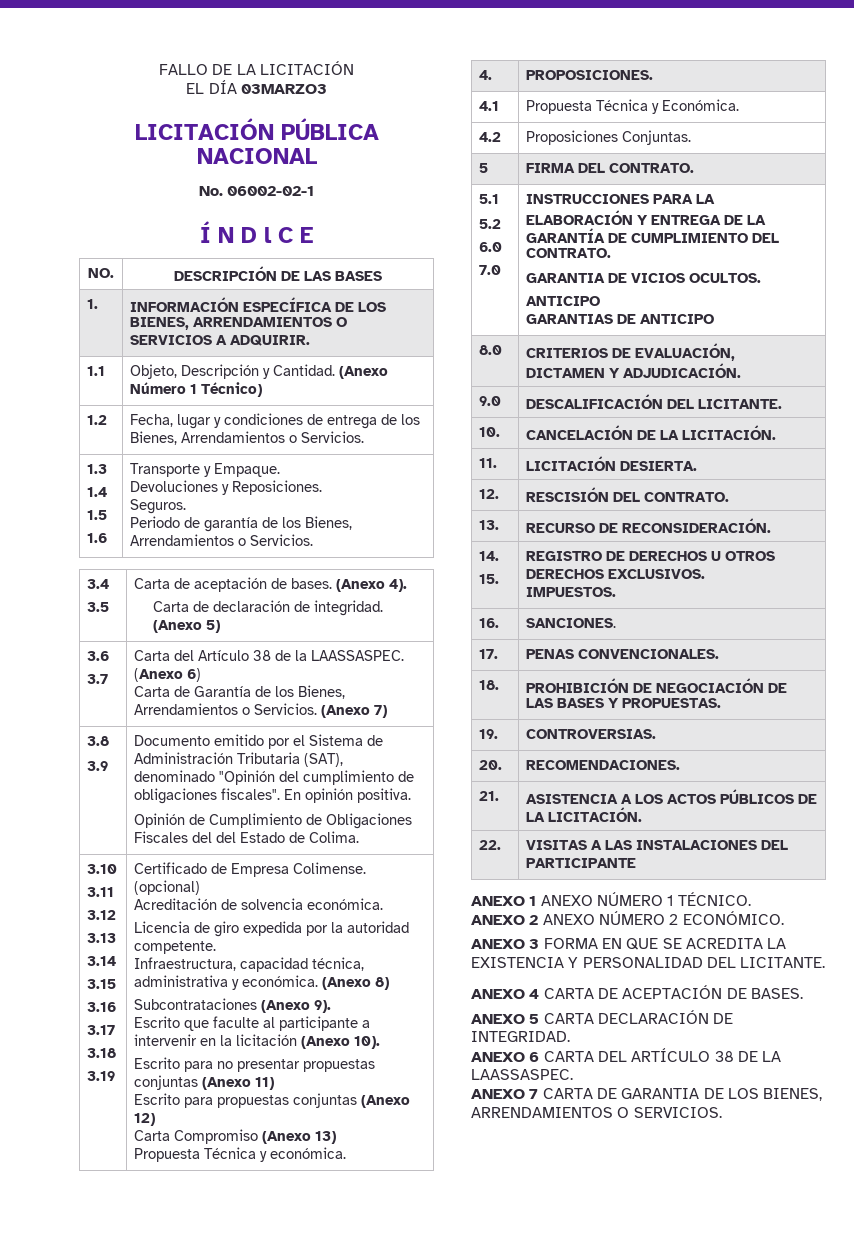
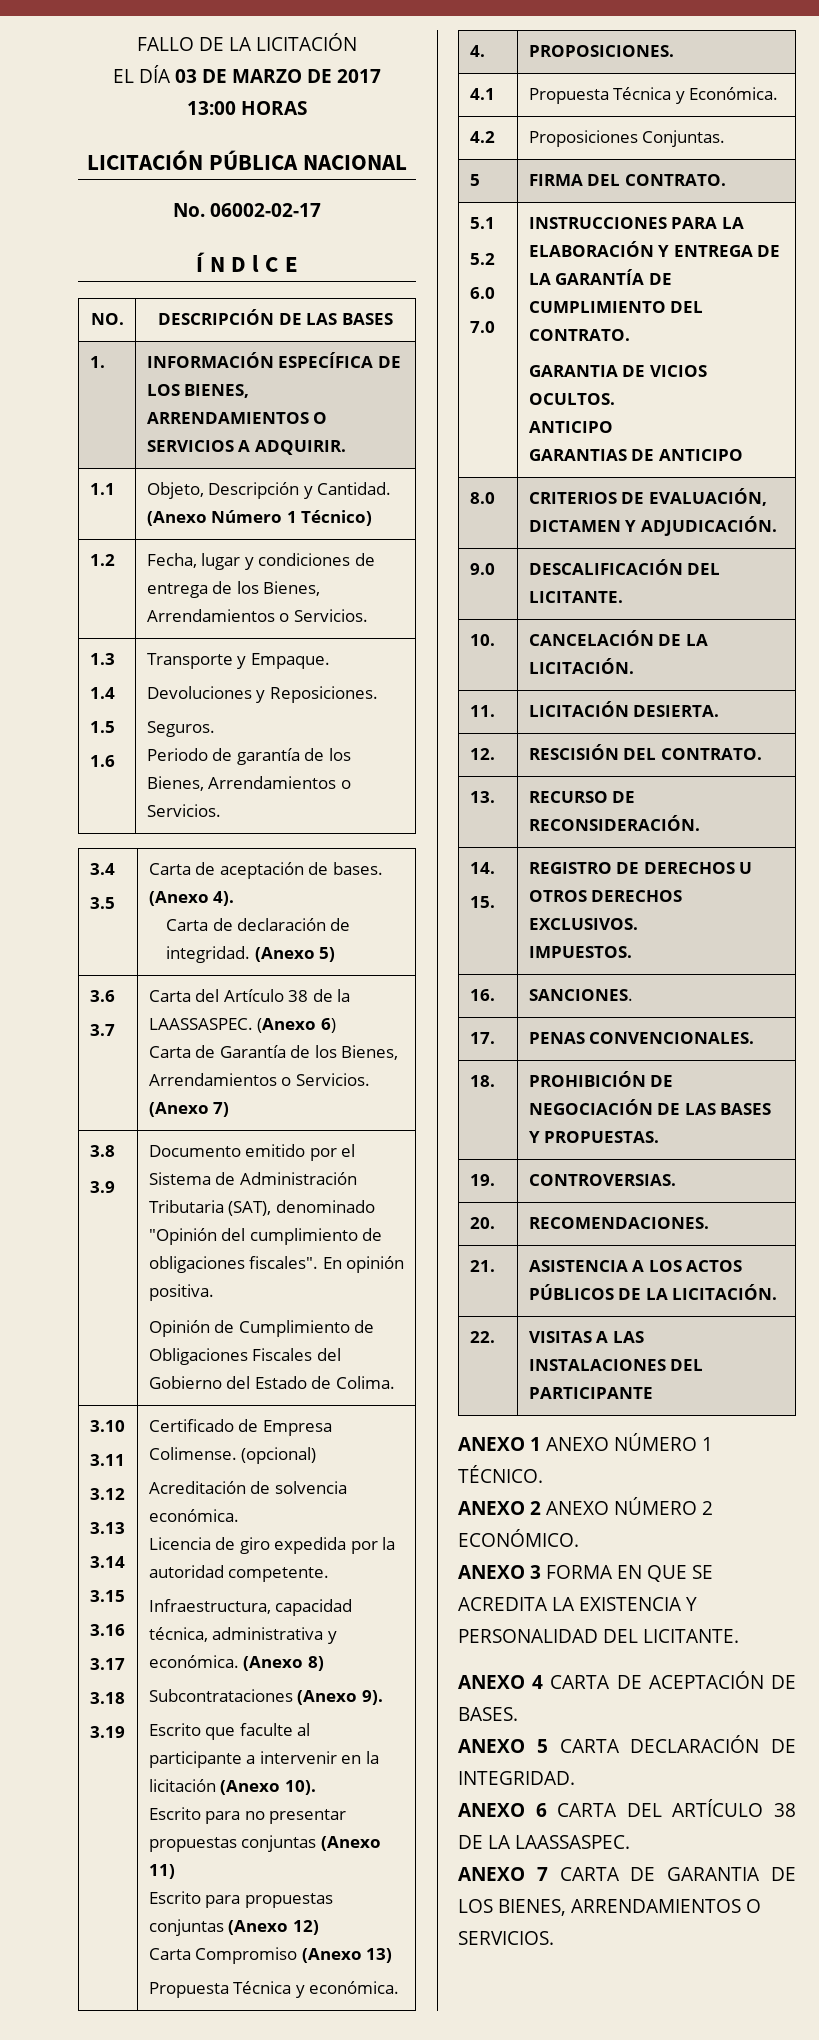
[240,84,327,94] 03MARZO3 -> [175,69,381,83] [187,101,307,115] 03 DE MARZO DE 2017 // 13:00 HORAS
[227,186,315,196] 06002-02-1 -> [210,203,321,217] 06002-02-17
(213, 837) none -> [148,1376,222,1389] Gobierno

